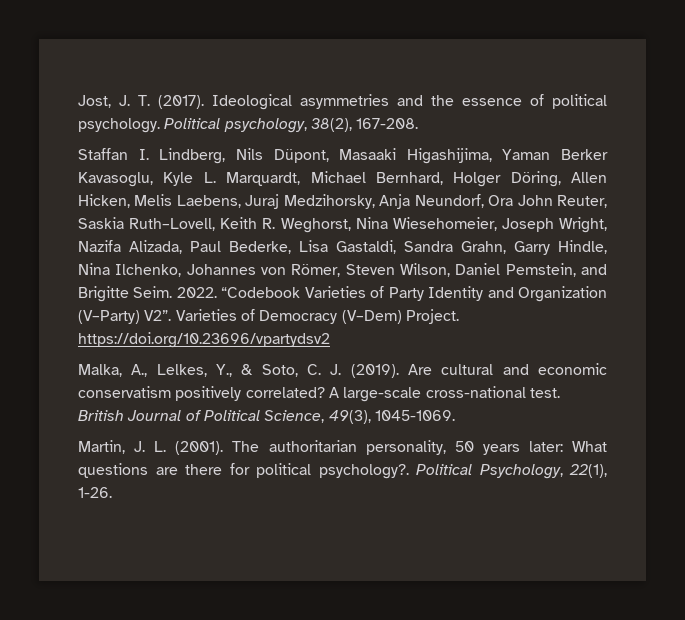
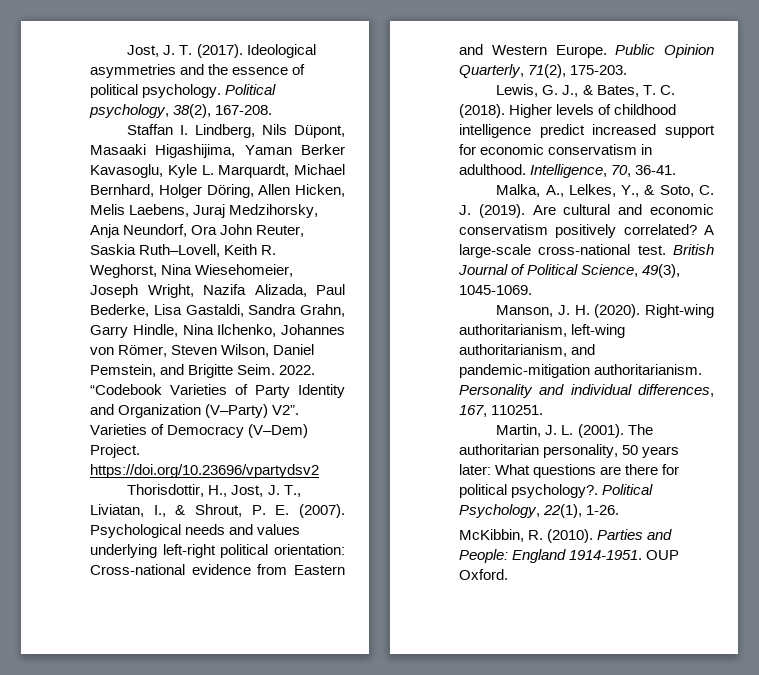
(330, 340) none -> [127,484,301,497] [90,504,345,518] [90,524,301,538] [90,544,345,558] [90,564,346,575] [459,44,714,58] [459,64,628,78] [496,84,675,97] [459,104,677,118] [459,124,715,138] [459,144,653,155] [459,164,677,178] // Thorisdottir, H., Jost, J. T., Liviatan, I., & Shrout, P. E. (2007). Psychological needs and values underlying left-right political orientation: Cross-national evidence from Eastern and Western Europe. Public Opinion Quarterly, 71(2), 175-203. // Lewis, G. J., & Bates, T. C. (2018). Higher levels of childhood intelligence predict increased support for economic conservatism in adulthood. Intelligence, 70, 36-41.
(455, 415) none -> [496,304,714,318] [459,324,626,338] [459,344,596,357] [459,364,703,378] [459,384,714,398] [459,405,544,417] // Manson, J. H. (2020). Right-wing authoritarianism, left-wing authoritarianism, and pandemic-mitigation authoritarianism. Personality and individual differences, 167, 110251.
(112, 492) none -> [459,529,673,543] [459,549,680,563] [459,569,508,580] // McKibbin, R. (2010). Parties and People: England 1914-1951. OUP Oxford.

